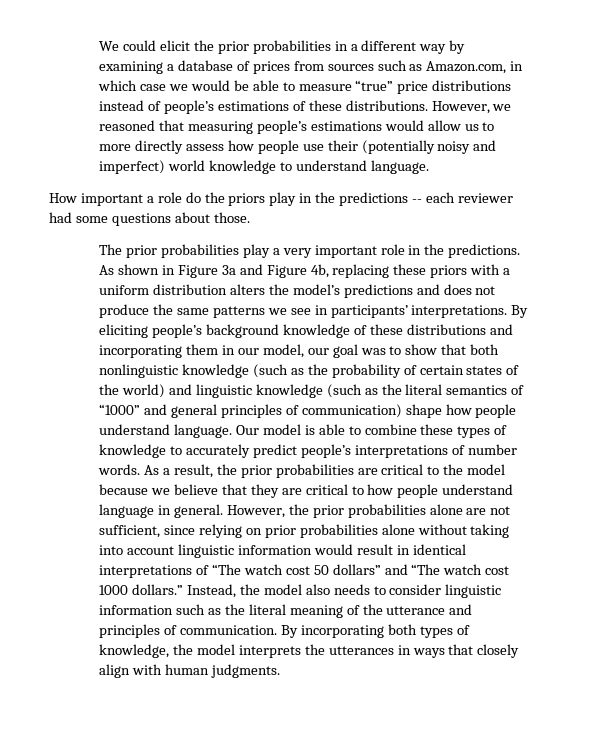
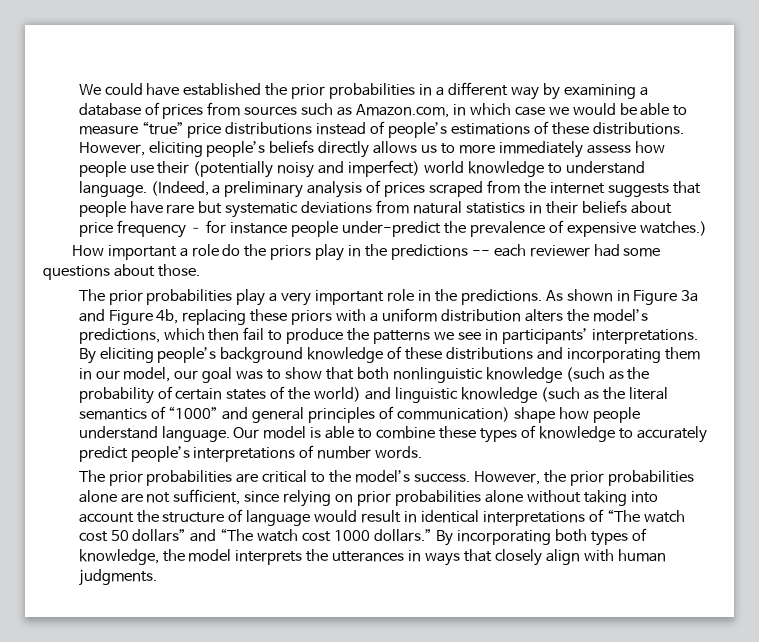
[159,40,190,51] elicit -> [146,83,262,96] have established
[492,104,512,111] [99,120,461,134] we reasoned that measuring people’s estimations would allow -> [148,140,418,158] eliciting people’s beliefs directly allows
[135,140,184,154] directly -> [498,141,583,158] immediately
(429, 167) none -> [150,180,701,198] [78,200,672,218] [78,220,707,238] (Indeed, a preliminary analysis of prices scraped from the internet suggests that people have rare but systematic deviations from natural statistics in their beliefs about price frequency – for instance people under-predict the prevalence of expensive watches.)
[343,284,496,298] predictions and does not -> [78,327,283,344] predictions, which then fail to
[176,308,209,315] same -> (370, 334) none
[144,464,237,478] As a result, the -> [78,470,105,482] // The
[467,464,506,475] [99,484,514,498] [99,504,223,518] model because we believe that they are critical to how people understand language in general. -> [355,470,470,483] model’s success.
[177,544,312,558] linguistic information -> [136,509,311,526] the structure of language
[186,584,502,598] [99,604,473,618] [99,624,277,638] Instead, the model also needs to consider linguistic information such as the literal meaning of the utterance and principles of communication. -> (432, 535) none

